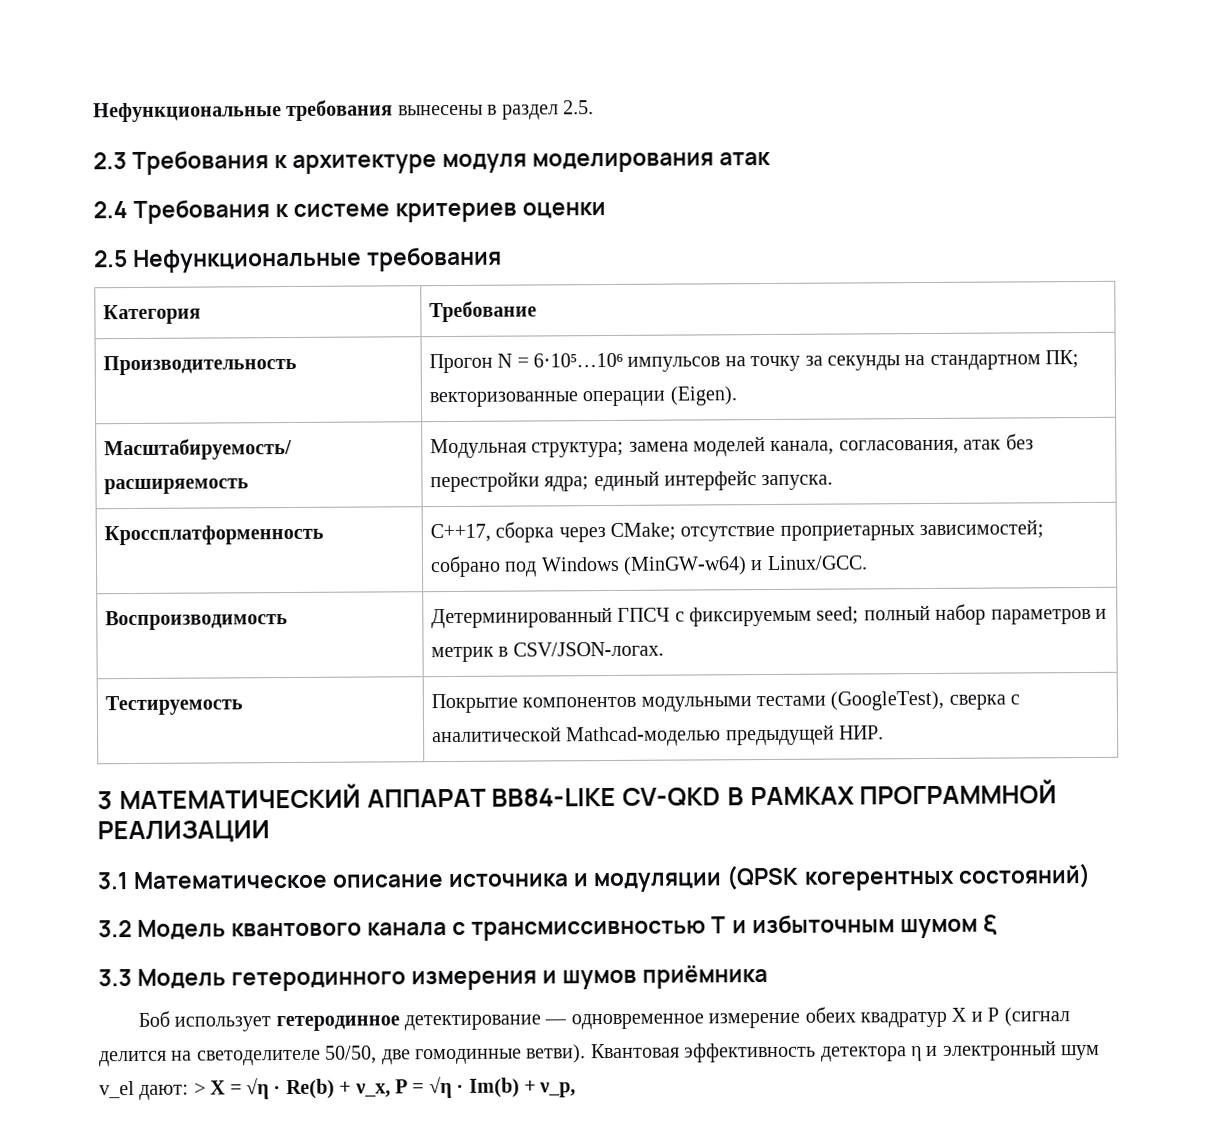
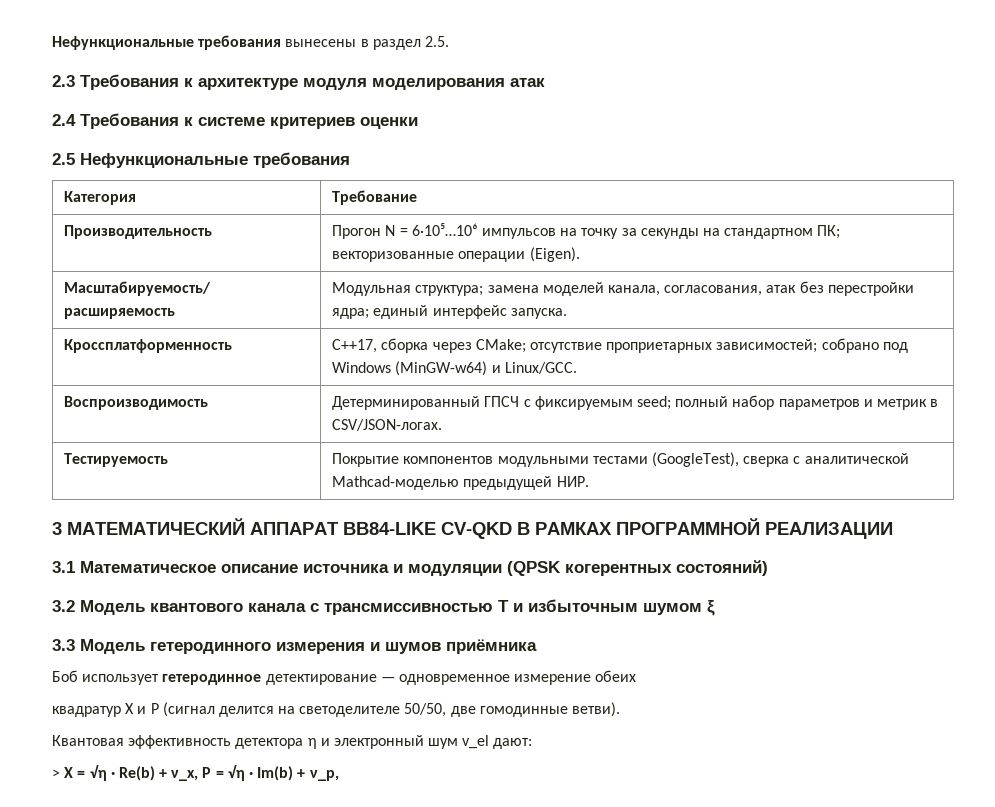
(856, 1014) none -> (637, 676) //
(587, 1054) none -> (621, 709) //
(190, 1092) none -> (533, 743) //

